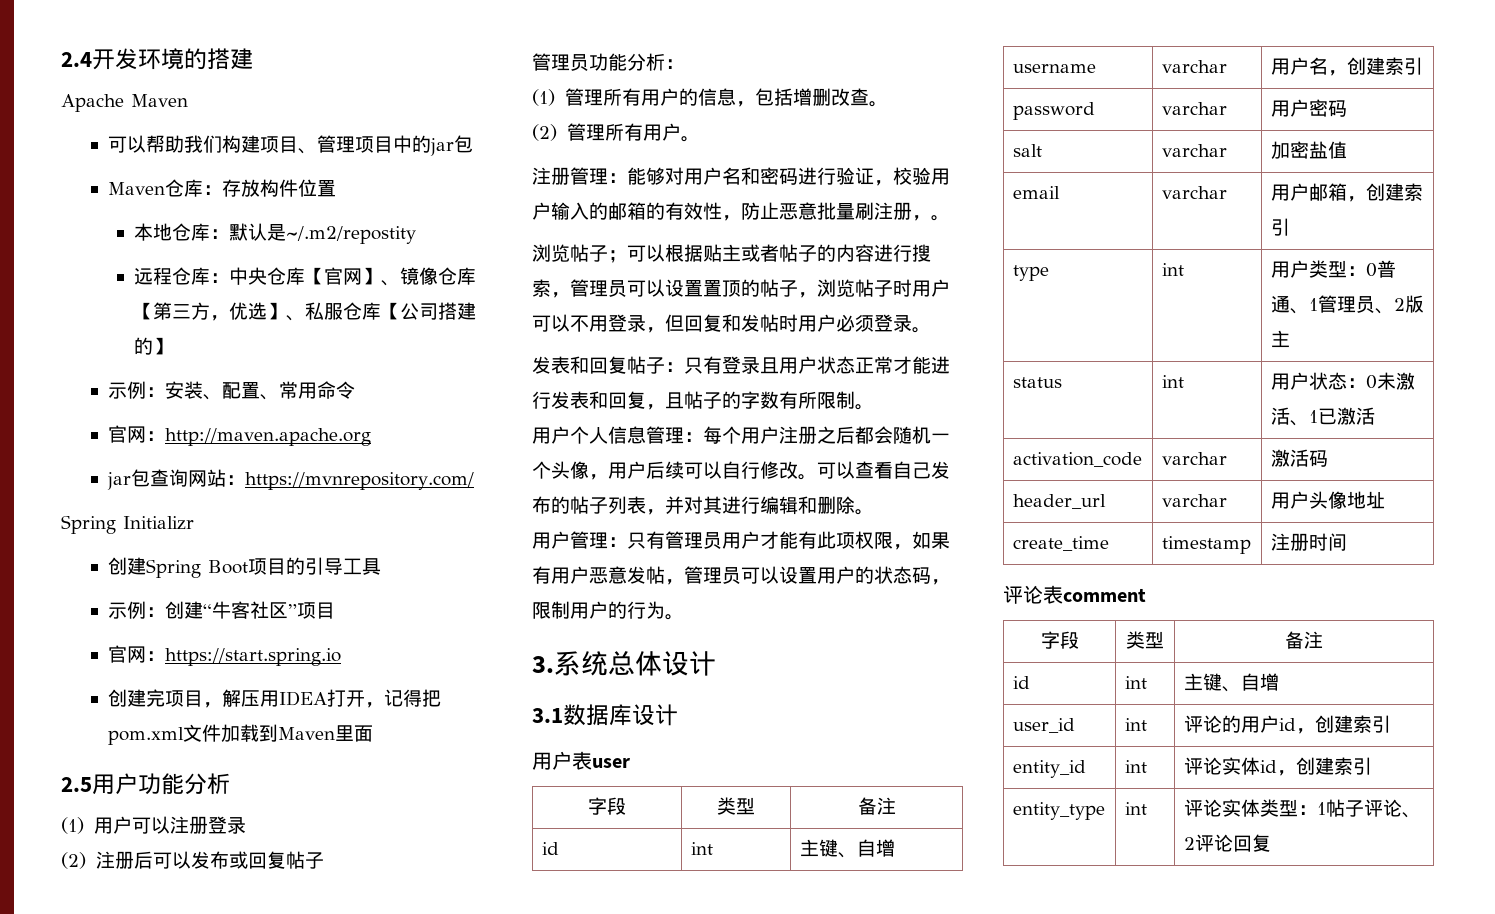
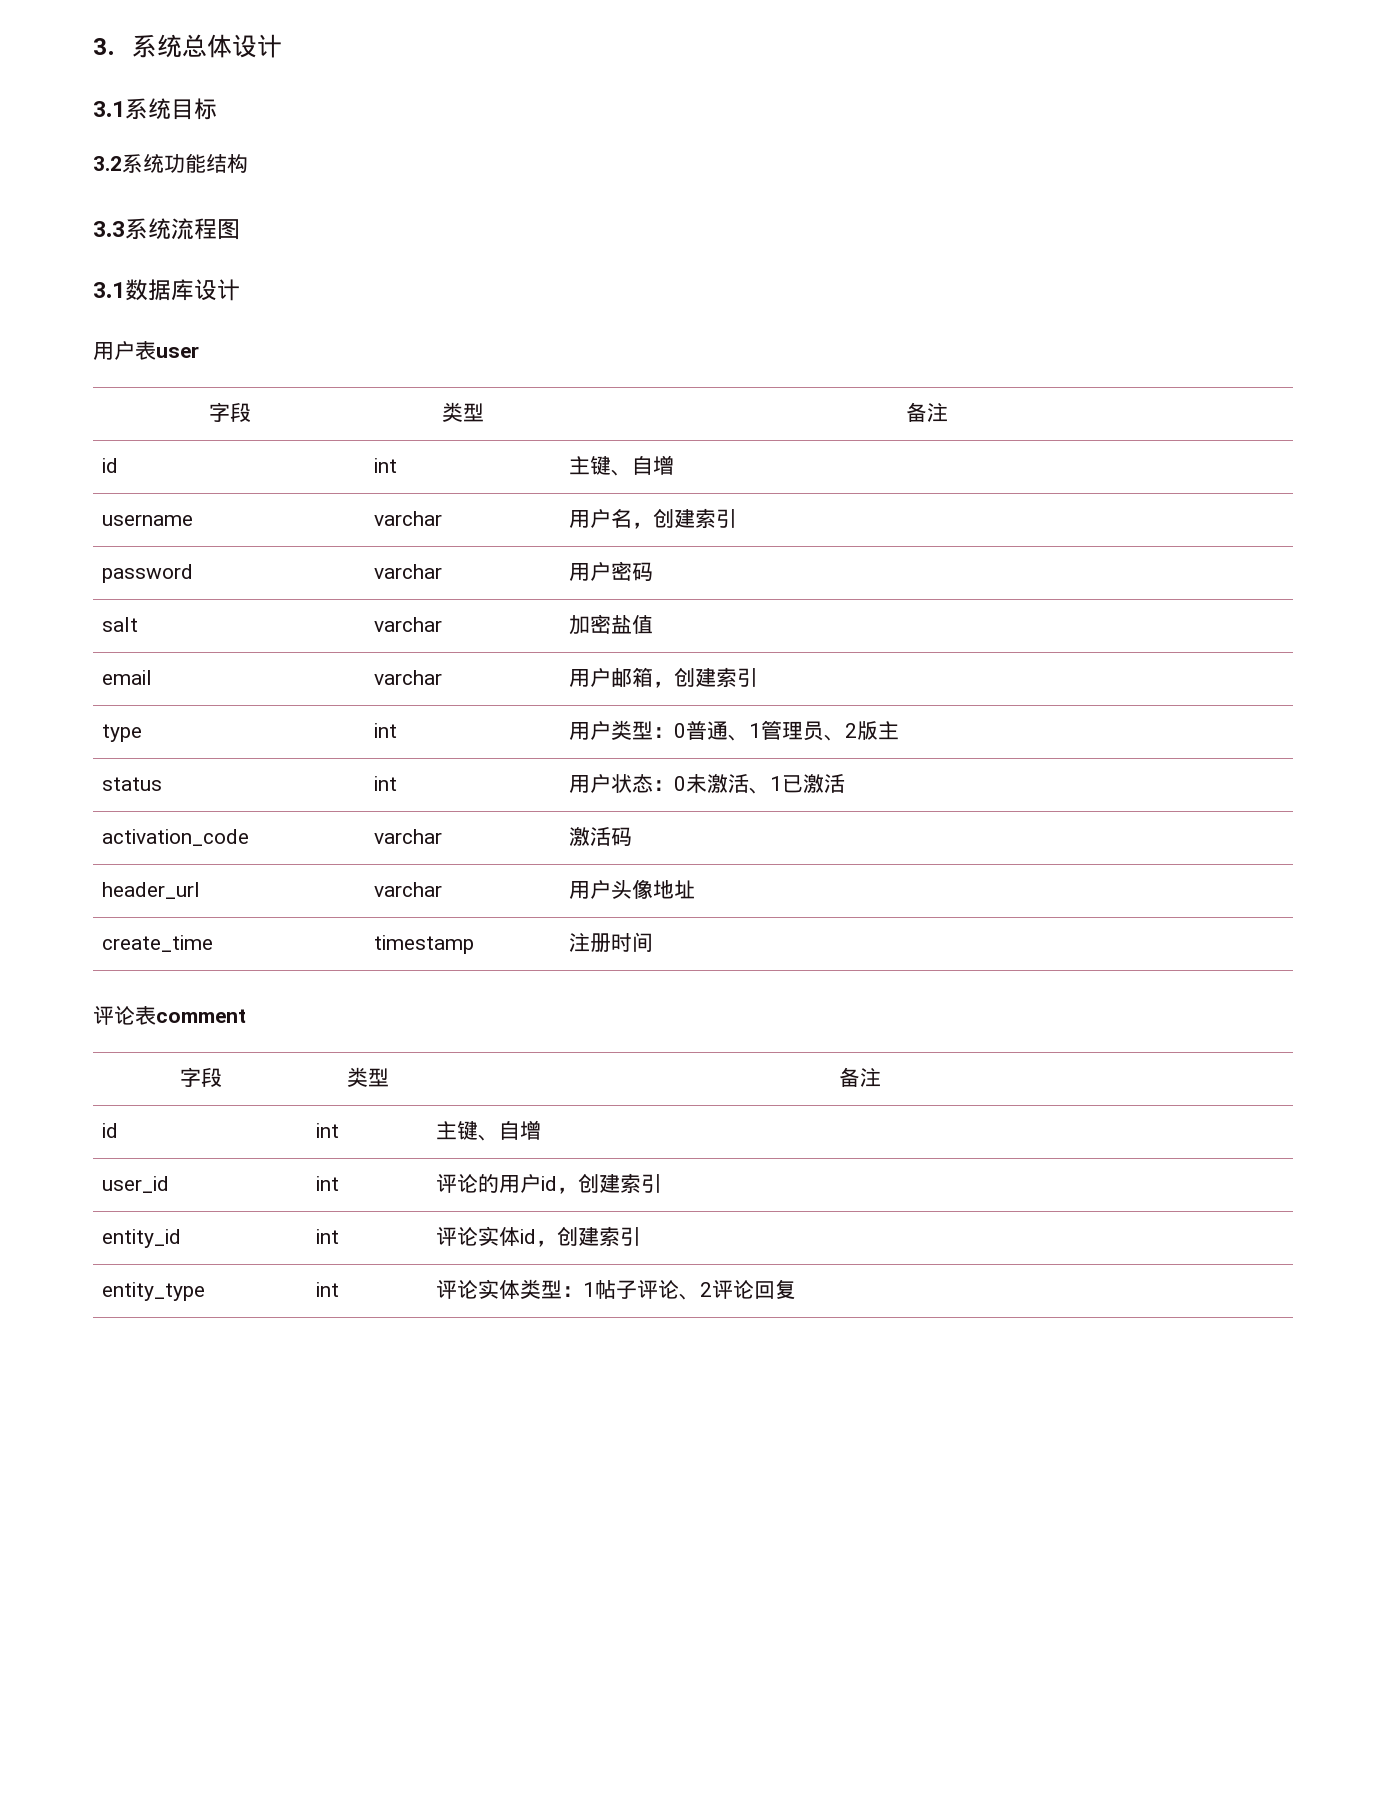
[61,48,253,70] [61,94,188,112] [107,135,473,156] [107,179,336,197] [134,223,417,244] [134,267,477,286] [134,302,477,321] [134,337,173,355] [107,381,355,400] [107,425,371,446] [106,469,474,490] [61,515,194,534] [107,557,381,578] [107,601,335,619] [107,645,341,666] [107,689,441,708] [107,724,373,745] [61,773,230,795] [61,816,246,834] [61,851,324,869] [532,53,684,71] [532,88,888,107] [532,123,700,142] [532,167,950,186] [532,202,950,221] [532,244,931,263] [532,279,950,298] [532,314,931,333] [532,356,950,374] [532,391,874,410] [532,426,950,444] [532,461,950,480] [532,496,874,515] [532,531,950,550] [532,566,950,585] [532,601,684,620] [532,651,716,676] 2.4开发环境的搭建 // Apache Maven // 可以帮助我们构建项目、管理项目中的jar包 // Maven仓库：存放构件位置 // 本地仓库：默认是~/.m2/repostity // 远程仓库：中央仓库【官网】、镜像仓库【第三方，优选】、私服仓库【公司搭建的】 // 示例：安装、配置、常用命令 // 官网：http://maven.apache.org // jar包查询网站：https://mvnrepository.com/ // Spring Initializr // 创建Spring Boot项目的引导工具 // 示例：创建“牛客社区”项目 // 官网：https://start.spring.io // 创建完项目，解压用IDEA打开，记得把pom.xml文件加载到Maven里面 // 2.5用户功能分析 // (1)用户可以注册登录 // (2)注册后可以发布或回复帖子 // 管理员功能分析： // (1)管理所有用户的信息，包括增删改查。 // (2)管理所有用户。 // 注册管理：能够对用户名和密码进行验证，校验用户输入的邮箱的有效性，防止恶意批量刷注册，。 // 浏览帖子；可以根据贴主或者帖子的内容进行搜索，管理员可以设置置顶的帖子，浏览帖子时用户可以不用登录，但回复和发帖时用户必须登录。 // 发表和回复帖子：只有登录且用户状态正常才能进行发表和回复，且帖子的字数有所限制。 // 用户个人信息管理：每个用户注册之后都会随机一个头像，用户后续可以自行修改。可以查看自己发布的帖子列表，并对其进行编辑和删除。 // 用户管理：只有管理员用户才能有此项权限，如果有用户恶意发帖，管理员可以设置用户的状态码，限制用户的行为。 // 3.系统总体设计 -> [93,34,282,58] [93,98,217,120] [93,153,248,173] [93,218,240,240] 3.系统总体设计 // 3.1系统目标 // 3.2系统功能结构 // 3.3系统流程图

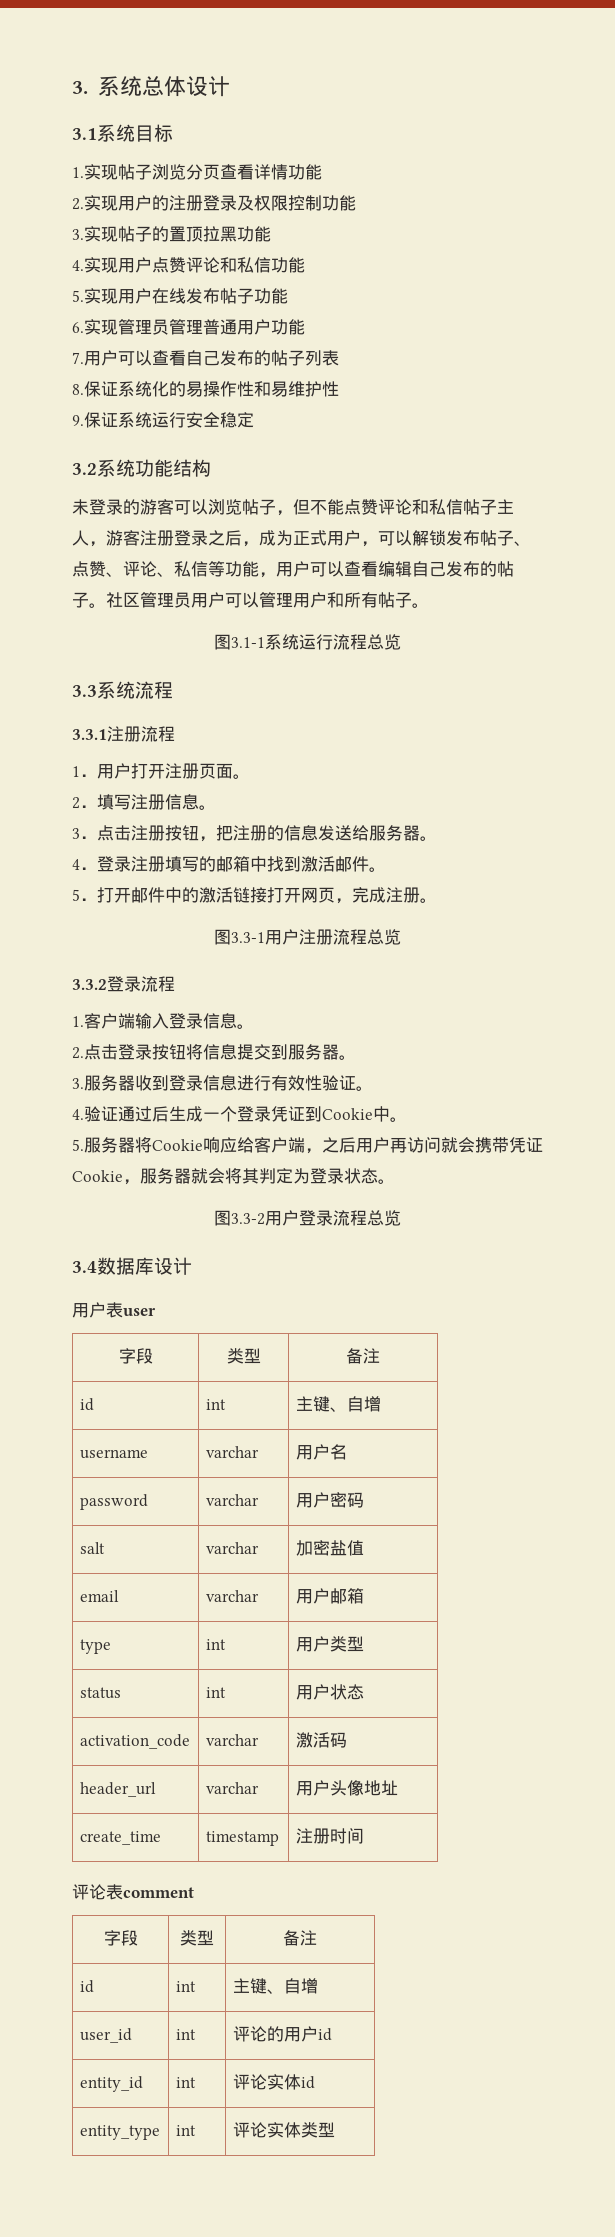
[93,153,248,173] [93,218,240,240] [93,282,125,298] 3.2系统功能结构 // 3.3系统流程图 // 3.1 -> [72,164,322,180] [72,195,356,211] [72,226,271,242] [72,257,305,273] [72,288,288,304] [72,319,305,335] [72,350,339,366] [72,381,339,397] [72,412,254,428] [72,459,211,477] [72,499,514,516] [72,530,531,547] [72,561,514,578] [72,592,429,608] [214,634,401,650] [72,681,173,699] [72,726,175,742] [72,763,250,779] [72,794,216,810] [72,825,437,842] [72,856,386,872] [72,887,437,904] [214,929,401,945] [72,976,175,992] [72,1013,254,1029] [72,1044,356,1060] [72,1075,373,1091] [72,1106,407,1122] [72,1137,543,1154] [72,1168,395,1185] [214,1210,401,1226] [72,1261,97,1273] 1.实现帖子浏览分页查看详情功能 // 2.实现用户的注册登录及权限控制功能 // 3.实现帖子的置顶拉黑功能 // 4.实现用户点赞评论和私信功能 // 5.实现用户在线发布帖子功能 // 6.实现管理员管理普通用户功能 // 7.用户可以查看自己发布的帖子列表 // 8.保证系统化的易操作性和易维护性 // 9.保证系统运行安全稳定 // 3.2系统功能结构 // 未登录的游客可以浏览帖子，但不能点赞评论和私信帖子主人，游客注册登录之后，成为正式用户，可以解锁发布帖子、点赞、评论、私信等功能，用户可以查看编辑自己发布的帖子。社区管理员用户可以管理用户和所有帖子。 // 图3.1-1系统运行流程总览 // 3.3系统流程 // 3.3.1注册流程 // 1．用户打开注册页面。 // 2．填写注册信息。 // 3．点击注册按钮，把注册的信息发送给服务器。 // 4．登录注册填写的邮箱中找到激活邮件。 // 5．打开邮件中的激活链接打开网页，完成注册。 // 图3.3-1用户注册流程总览 // 3.3.2登录流程 // 1.客户端输入登录信息。 // 2.点击登录按钮将信息提交到服务器。 // 3.服务器收到登录信息进行有效性验证。 // 4.验证通过后生成一个登录凭证到Cookie中。 // 5.服务器将Cookie响应给客户端，之后用户再访问就会携带凭证Cookie，服务器就会将其判定为登录状态。 // 图3.3-2用户登录流程总览 // 3.4
[631,508,737,529] ，创建索引 -> (347, 1452) none
[652,667,758,688] ，创建索引 -> (364, 1596) none
[652,720,899,741] [101,777,162,791] [373,776,397,791] [568,774,845,794] ：0普通、1管理员、2版主 // status | int | 用户状态：0未激活、1已激活 -> [79,1687,121,1699] [205,1687,226,1698] [295,1684,364,1700] // status | int | 用户状态
[556,1173,662,1194] ，创建索引 -> (332, 2034) none
[535,1226,641,1247] ，创建索引 -> (315, 2082) none
[561,1279,796,1300] ：1帖子评论、2评论回复 -> (335, 2130) none

